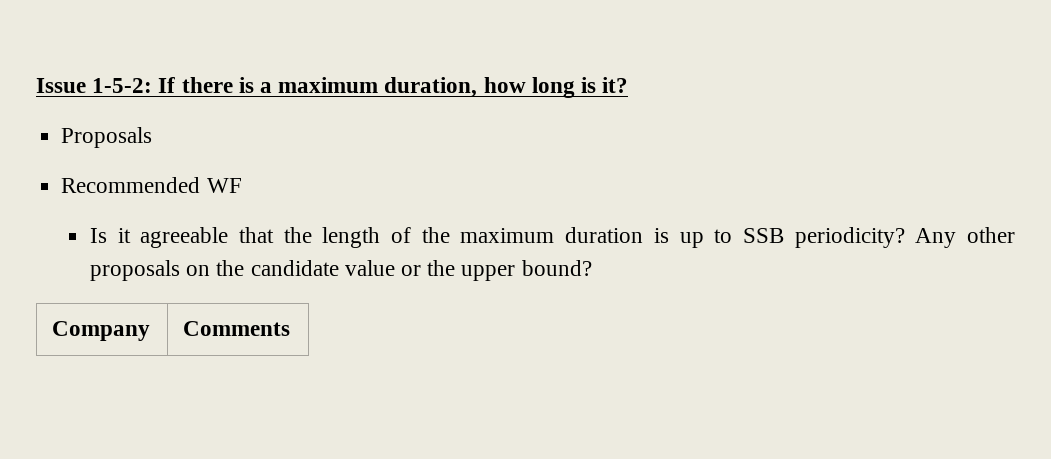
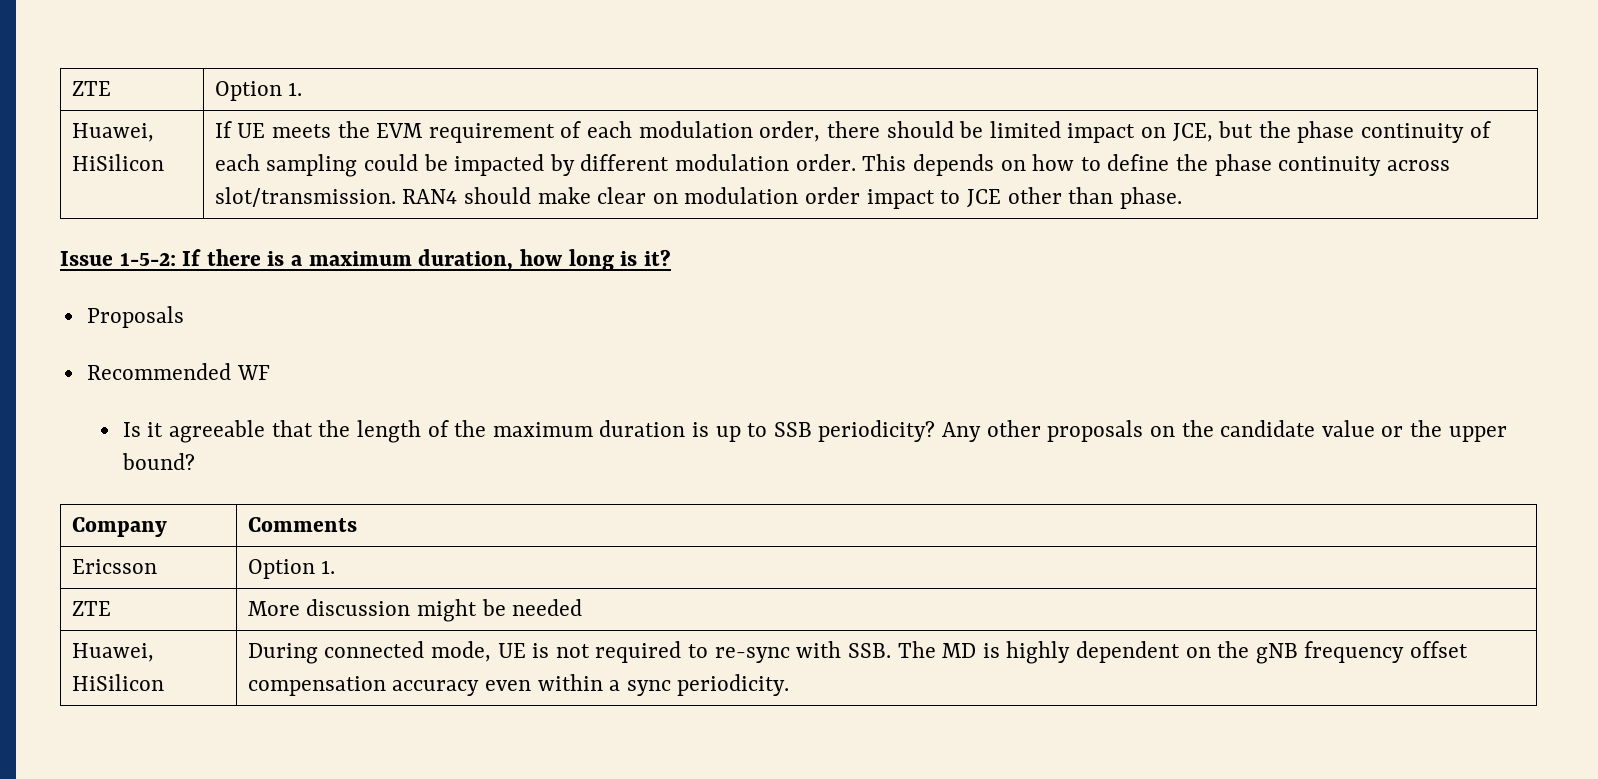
(36, 85) none -> [71,81,111,96] [214,81,303,101] [71,123,154,142] [71,154,164,171] [214,121,1491,143] [214,154,1450,177] [214,187,1182,209] ZTE | Option 1. // Huawei, HiSilicon | If UE meets the EVM requirement of each modulation order, there should be limited impact on JCE, but the phase continuity of each sampling could be impacted by different modulation order. This depends on how to define the phase continuity across slot/transmission. RAN4 should make clear on modulation order impact to JCE other than phase. //
(291, 328) none -> [71,559,157,574] [247,559,336,579] [71,601,111,616] [247,599,583,622] [71,643,154,662] [71,674,164,691] [247,641,1469,664] [247,674,790,696] // Ericsson | Option 1. // ZTE | More discussion might be needed // Huawei, HiSilicon | During connected mode, UE is not required to re-sync with SSB. The MD is highly dependent on the gNB frequency offset compensation accuracy even within a sync periodicity.

